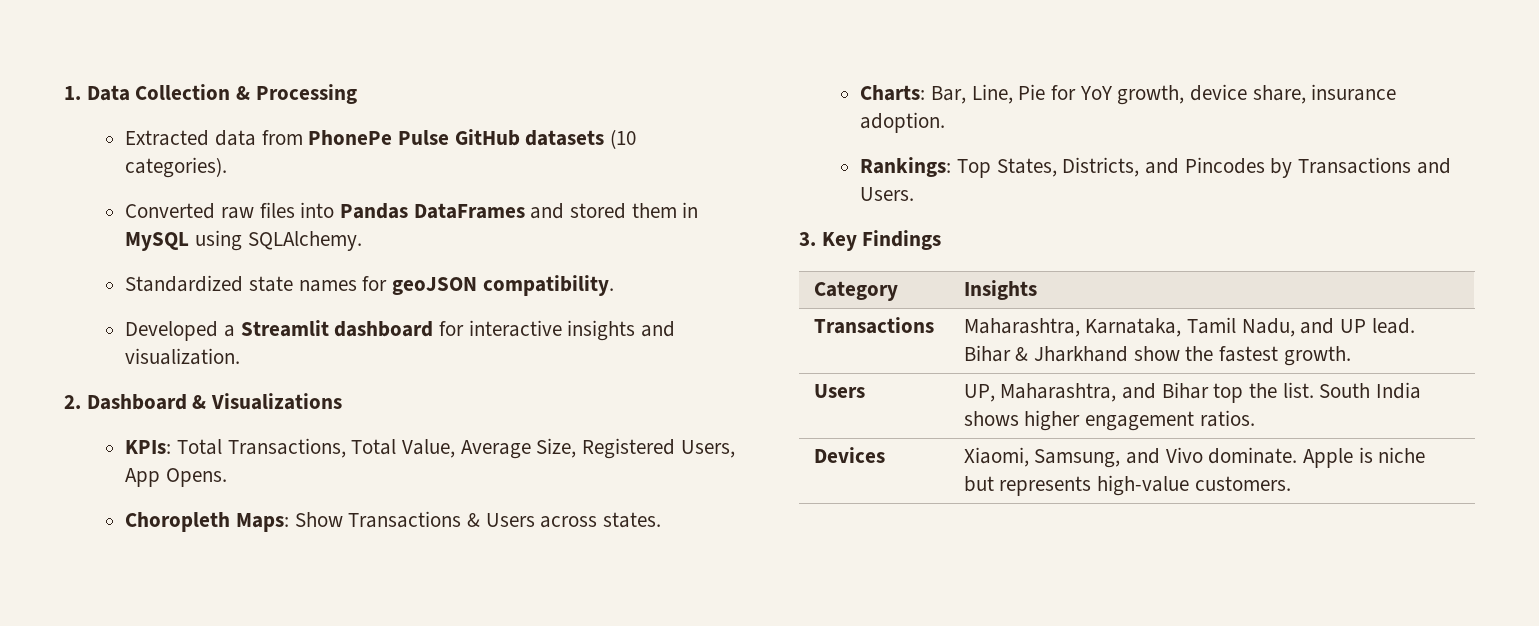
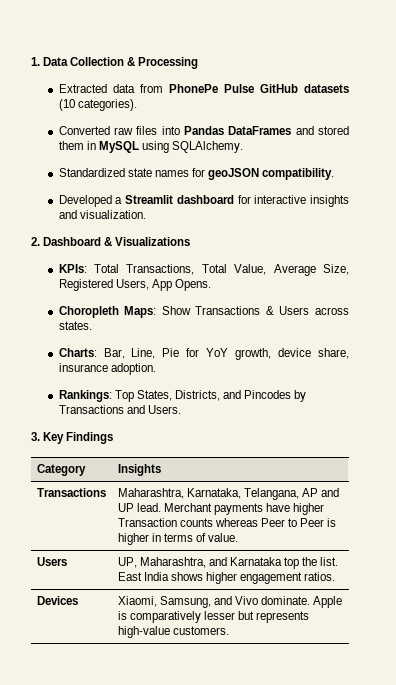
[1186,317,1295,337] Tamil Nadu, -> [243,488,318,500] Telangana, AP
[963,345,1351,366] Bihar & Jharkhand show the fastest growth. -> [163,503,325,515] [117,518,337,527] [117,533,238,545] Merchant payments have higher Transaction counts whereas Peer to Peer is higher in terms of value.
[1161,382,1209,399] Bihar -> [229,557,282,566] Karnataka
[1319,383,1371,398] South -> [117,572,142,581] East
[1378,447,1426,463] niche -> [129,611,235,623] comparatively lesser

